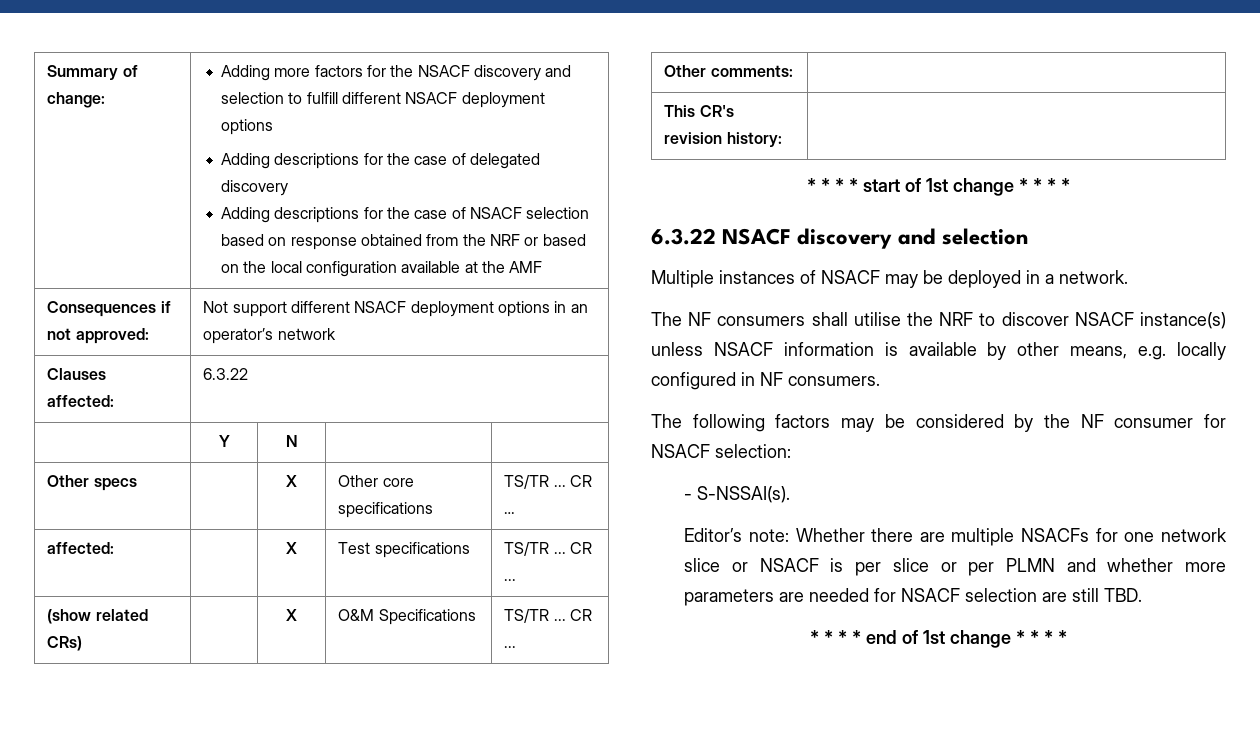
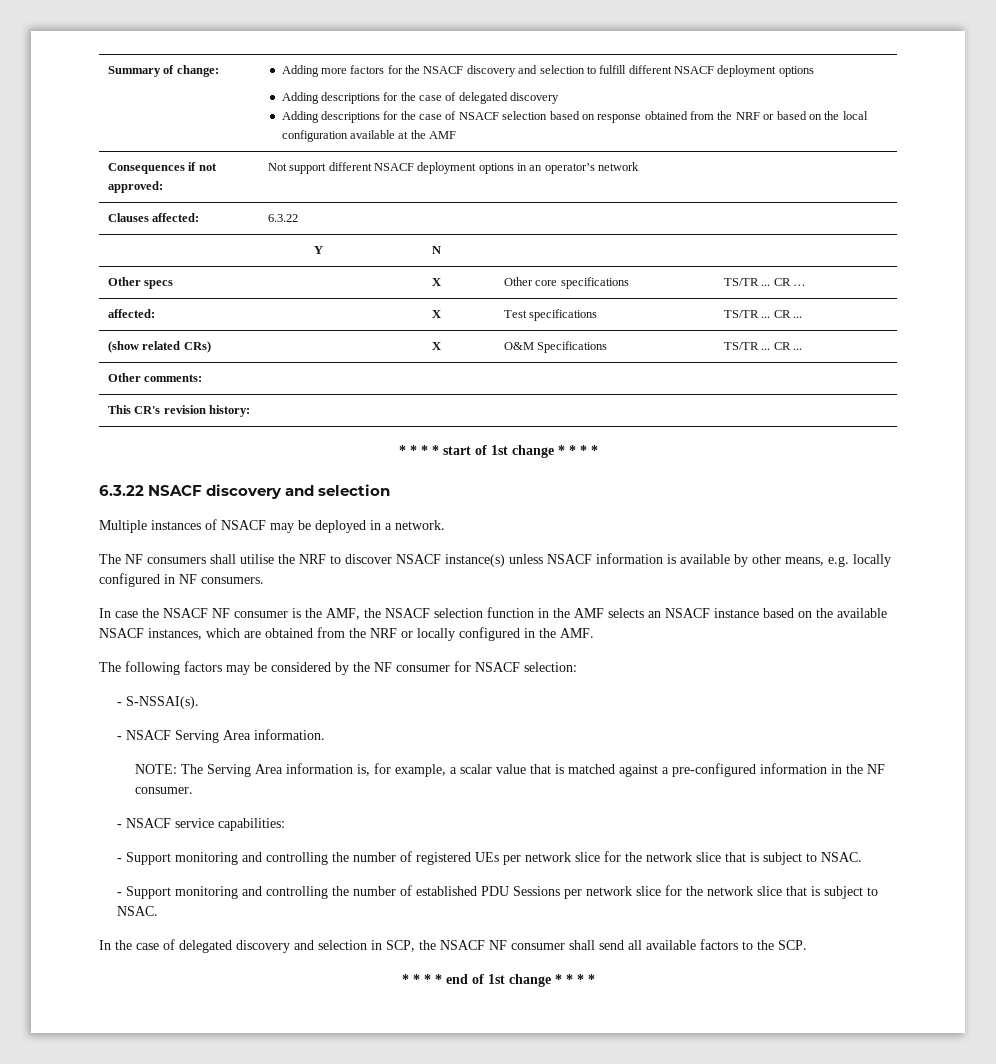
(880, 381) none -> [99,607,887,620] [99,627,594,641] // In case the NSACF NF consumer is the AMF, the NSACF selection function in the AMF selects an NSACF instance based on the available NSACF instances, which are obtained from the NRF or locally configured in the AMF.
[684,528,1227,546] [684,558,1226,576] [684,588,1143,606] Editor’s note: Whether there are multiple NSACFs for one network slice or NSACF is per slice or per PLMN and whether more parameters are needed for NSACF selection are still TBD. -> [117,729,326,743] [135,763,886,777] [135,787,194,794] [117,818,286,831] [117,851,863,865] [117,885,879,899] [117,906,159,916] [99,939,807,953] - NSACF Serving Area information. // NOTE: The Serving Area information is, for example, a scalar value that is matched against a pre-configured information in the NF consumer. // - NSACF service capabilities: // - Support monitoring and controlling the number of registered UEs per network slice for the network slice that is subject to NSAC. // - Support monitoring and controlling the number of established PDU Sessions per network slice for the network slice that is subject to NSAC. // In the case of delegated discovery and selection in SCP, the NSACF NF consumer shall send all available factors to the SCP.

